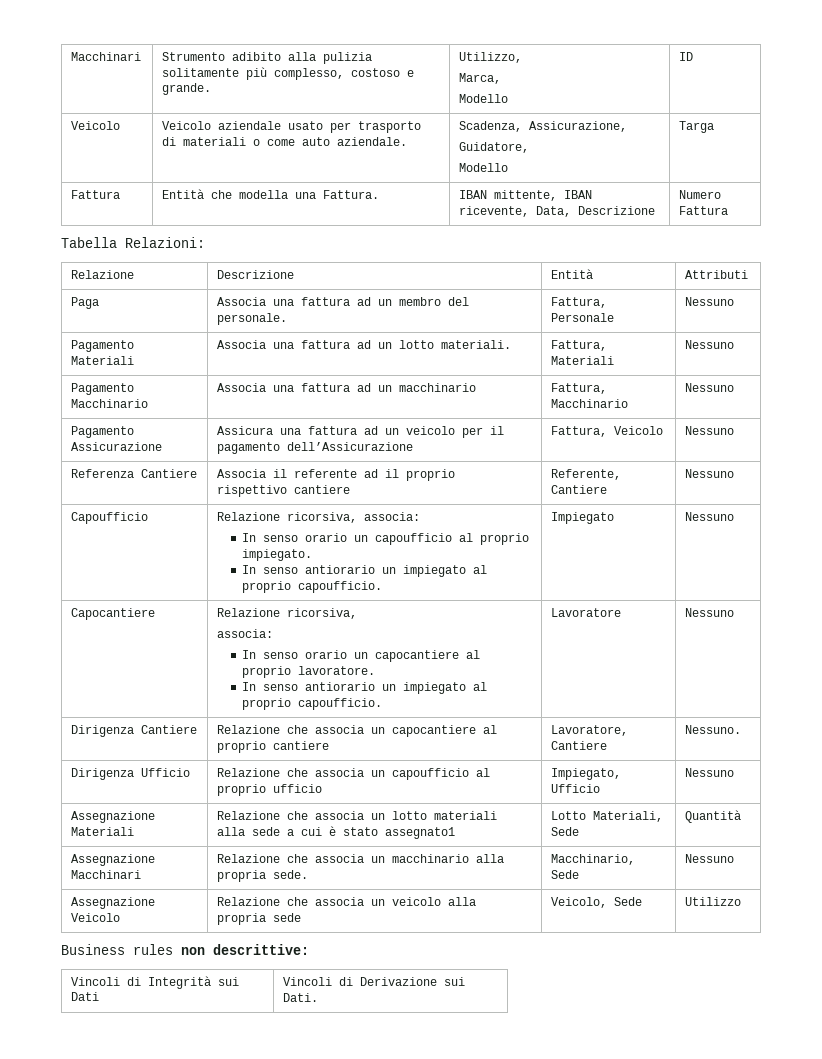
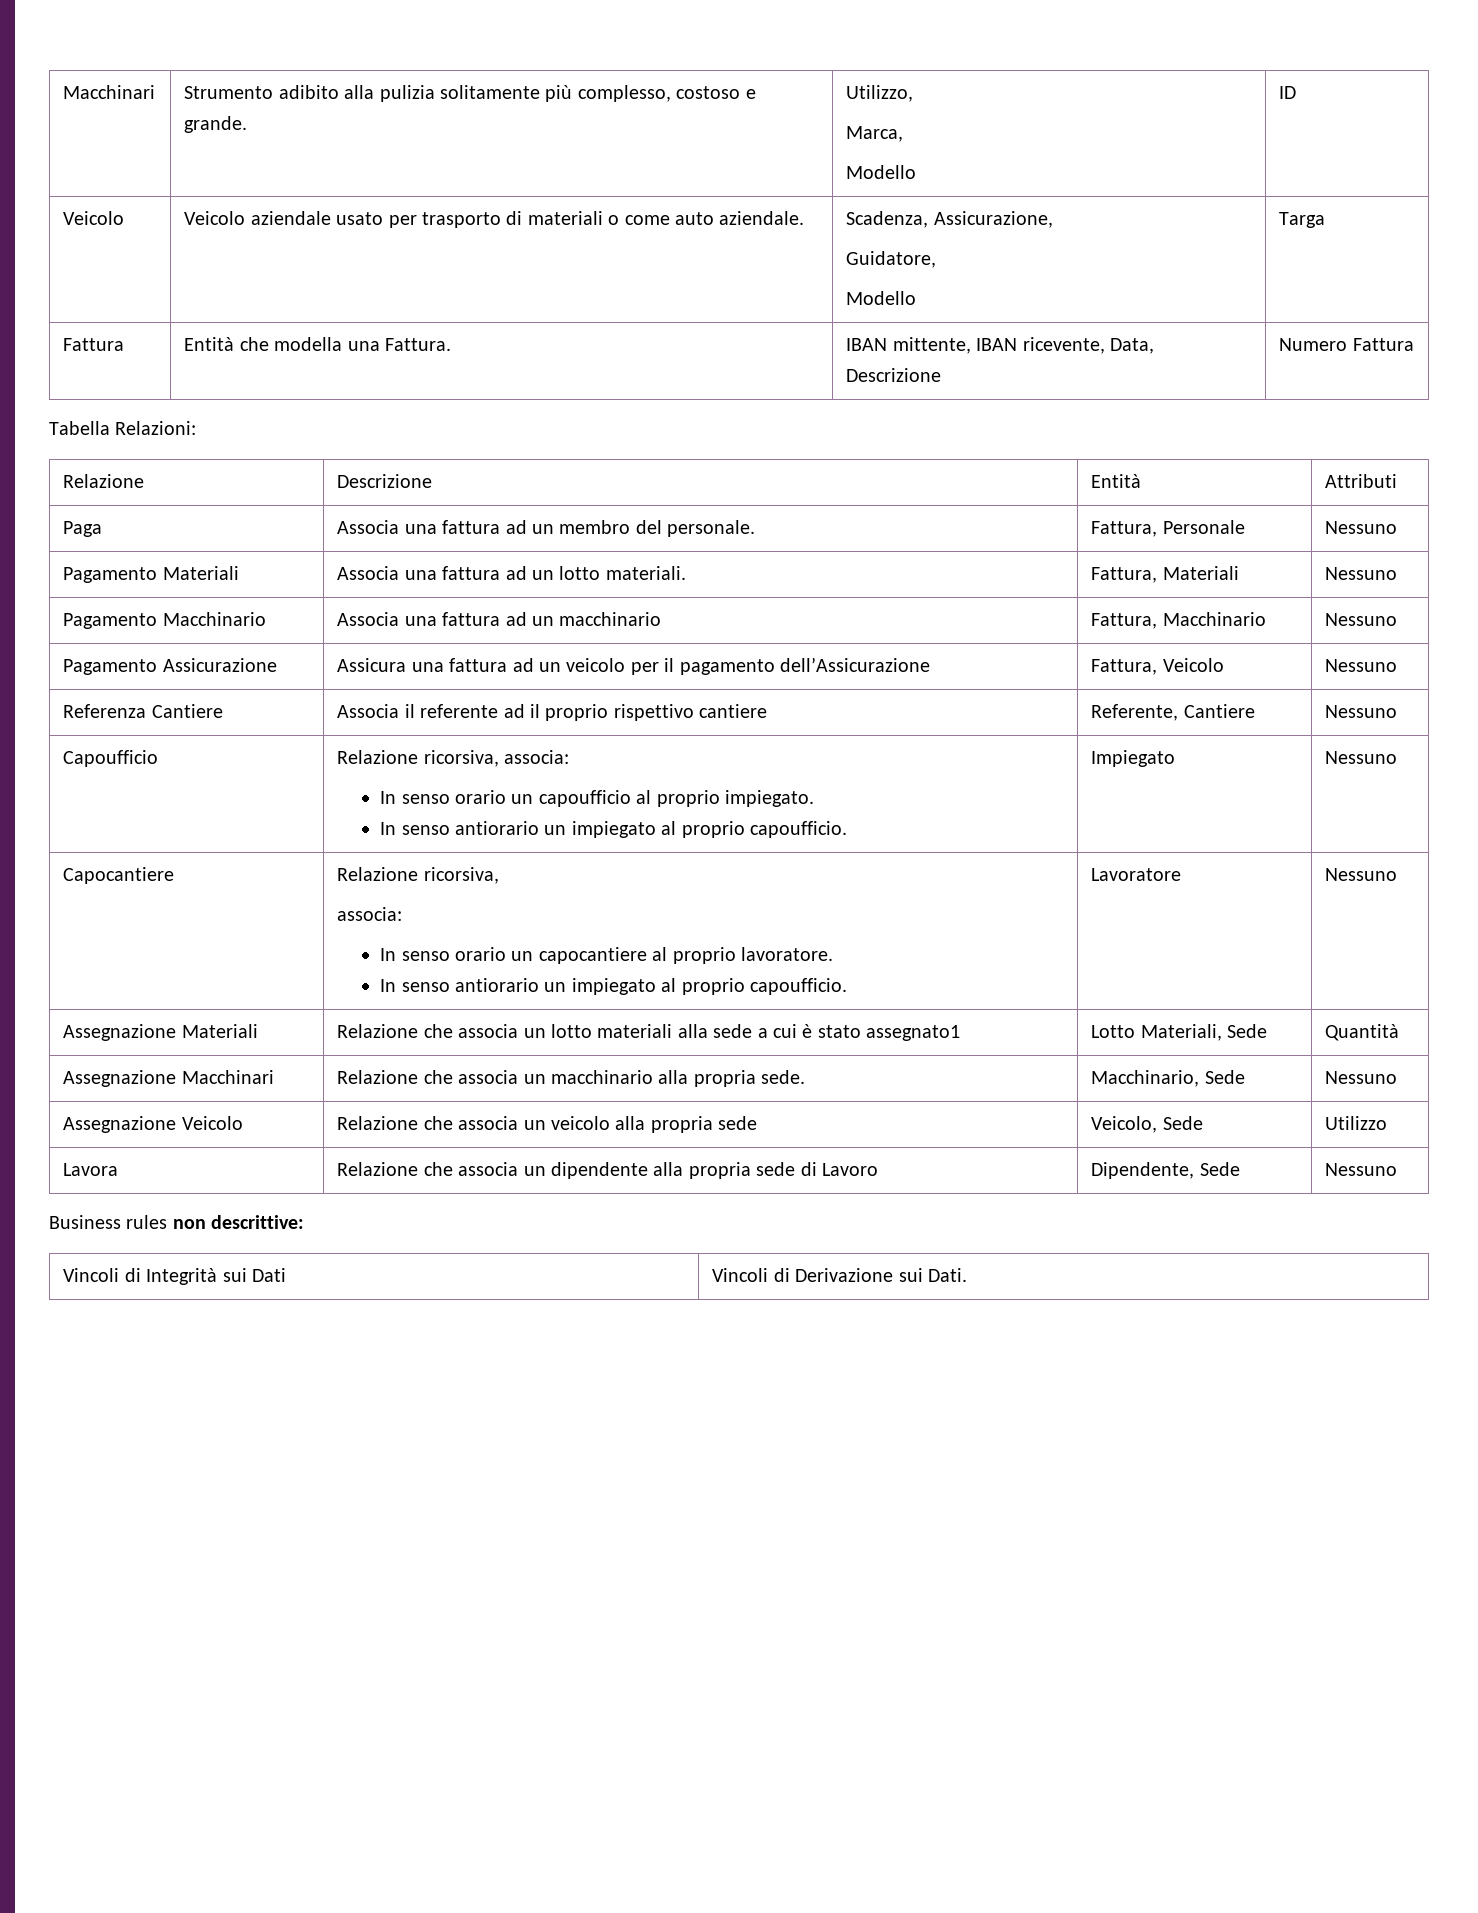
[71,725,198,737] [217,725,498,737] [217,741,330,753] [551,725,629,736] [551,741,608,750] [685,725,742,734] [71,768,191,780] [217,768,491,780] [217,784,323,796] [551,768,622,780] [551,784,601,793] [685,768,735,777] // Dirigenza Cantiere | Relazione che associa un capocantiere al proprio cantiere | Lavoratore, Cantiere | Nessuno. // Dirigenza Ufficio | Relazione che associa un capoufficio al proprio ufficio | Impiegato, Ufficio | Nessuno -> (1398, 874) none
(742, 901) none -> [63,1163,119,1176] [337,1162,878,1179] [1091,1162,1240,1179] [1325,1163,1398,1176] // Lavora | Relazione che associa un dipendente alla propria sede di Lavoro | Dipendente, Sede | Nessuno

